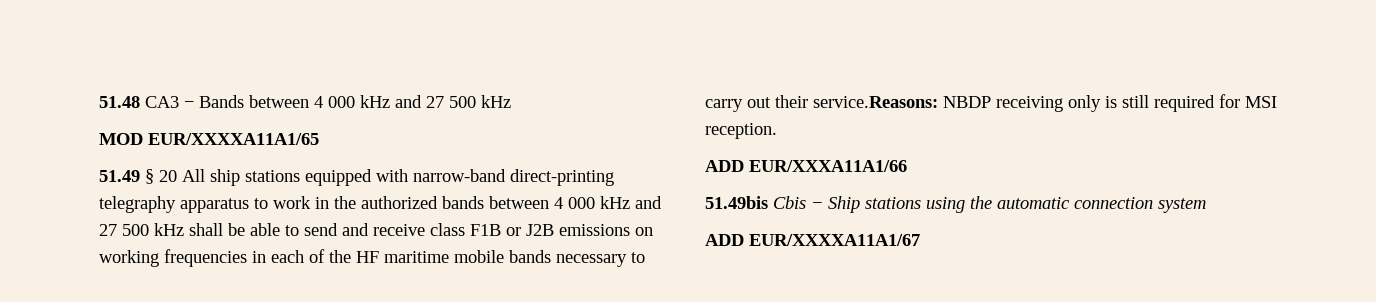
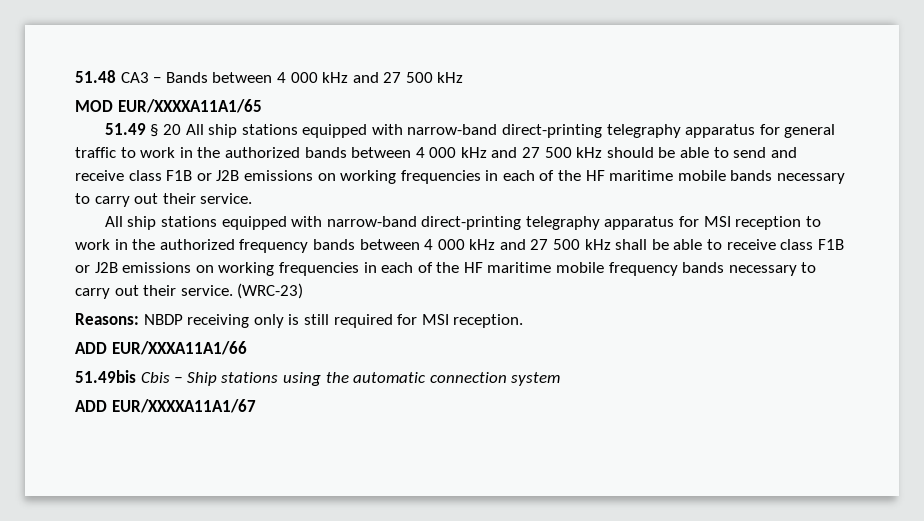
(249, 205) none -> [759,124,836,138] [75,147,116,158] for general traffic
[189,223,223,236] shall -> [606,147,654,158] should
[813,96,938,108] service.Reasons: -> [200,193,253,204] [104,216,821,230] [75,239,844,253] [75,262,817,276] [75,283,304,299] [75,313,139,325] service. // All ship stations equipped with narrow-band direct-printing telegraphy apparatus for MSI reception to work in the authorized frequency bands between 4 000 kHz and 27 500 kHz shall be able to receive class F1B or J2B emissions on working frequencies in each of the HF maritime mobile frequency bands necessary to carry out their service. (WRC-23) // Reasons:

